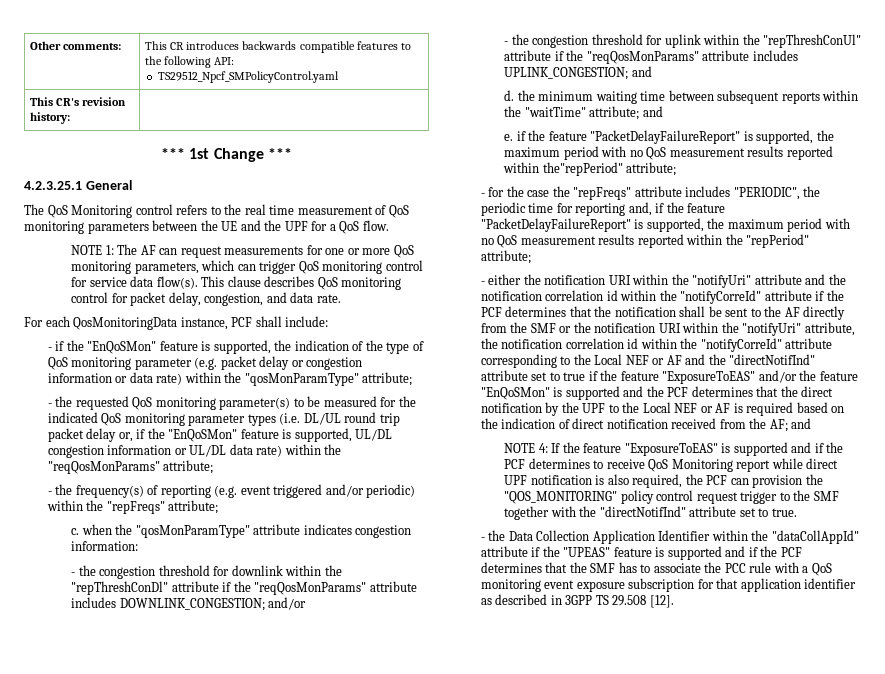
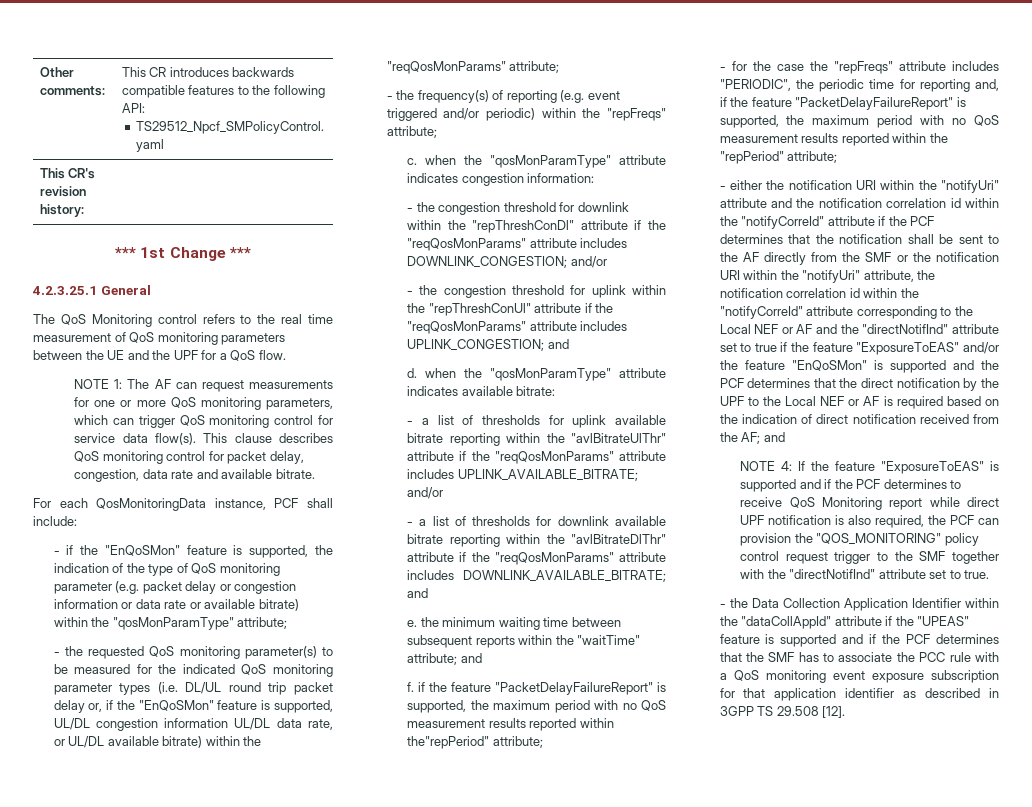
[266,292,341,303] and data rate. -> [142,469,315,479] data rate and available bitrate.
[156,373,183,385] rate) -> [164,599,299,611] rate or available bitrate)
[174,444,283,457] or UL/DL data rate) -> [234,718,333,730] [53,736,203,748] UL/DL data rate, or UL/DL available bitrate)
(515, 95) none -> [425,368,666,381] [407,386,556,396] [407,415,666,428] [407,433,666,446] [407,451,666,464] [407,469,638,481] [407,487,444,499] [407,516,666,526] [407,534,666,547] [407,552,666,565] [407,570,666,582] [407,588,429,598] [407,620,418,627] when the "qosMonParamType" attribute indicates available bitrate: // - a list of thresholds for uplink available bitrate reporting within the "avlBitrateUlThr" attribute if the "reqQosMonParams" attribute includes UPLINK_AVAILABLE_BITRATE; and/or // - a list of thresholds for downlink available bitrate reporting within the "avlBitrateDlThr" attribute if the "reqQosMonParams" attribute includes DOWNLINK_AVAILABLE_BITRATE; and // e.
[504,134,514,141] e. -> [407,682,415,692] f.

